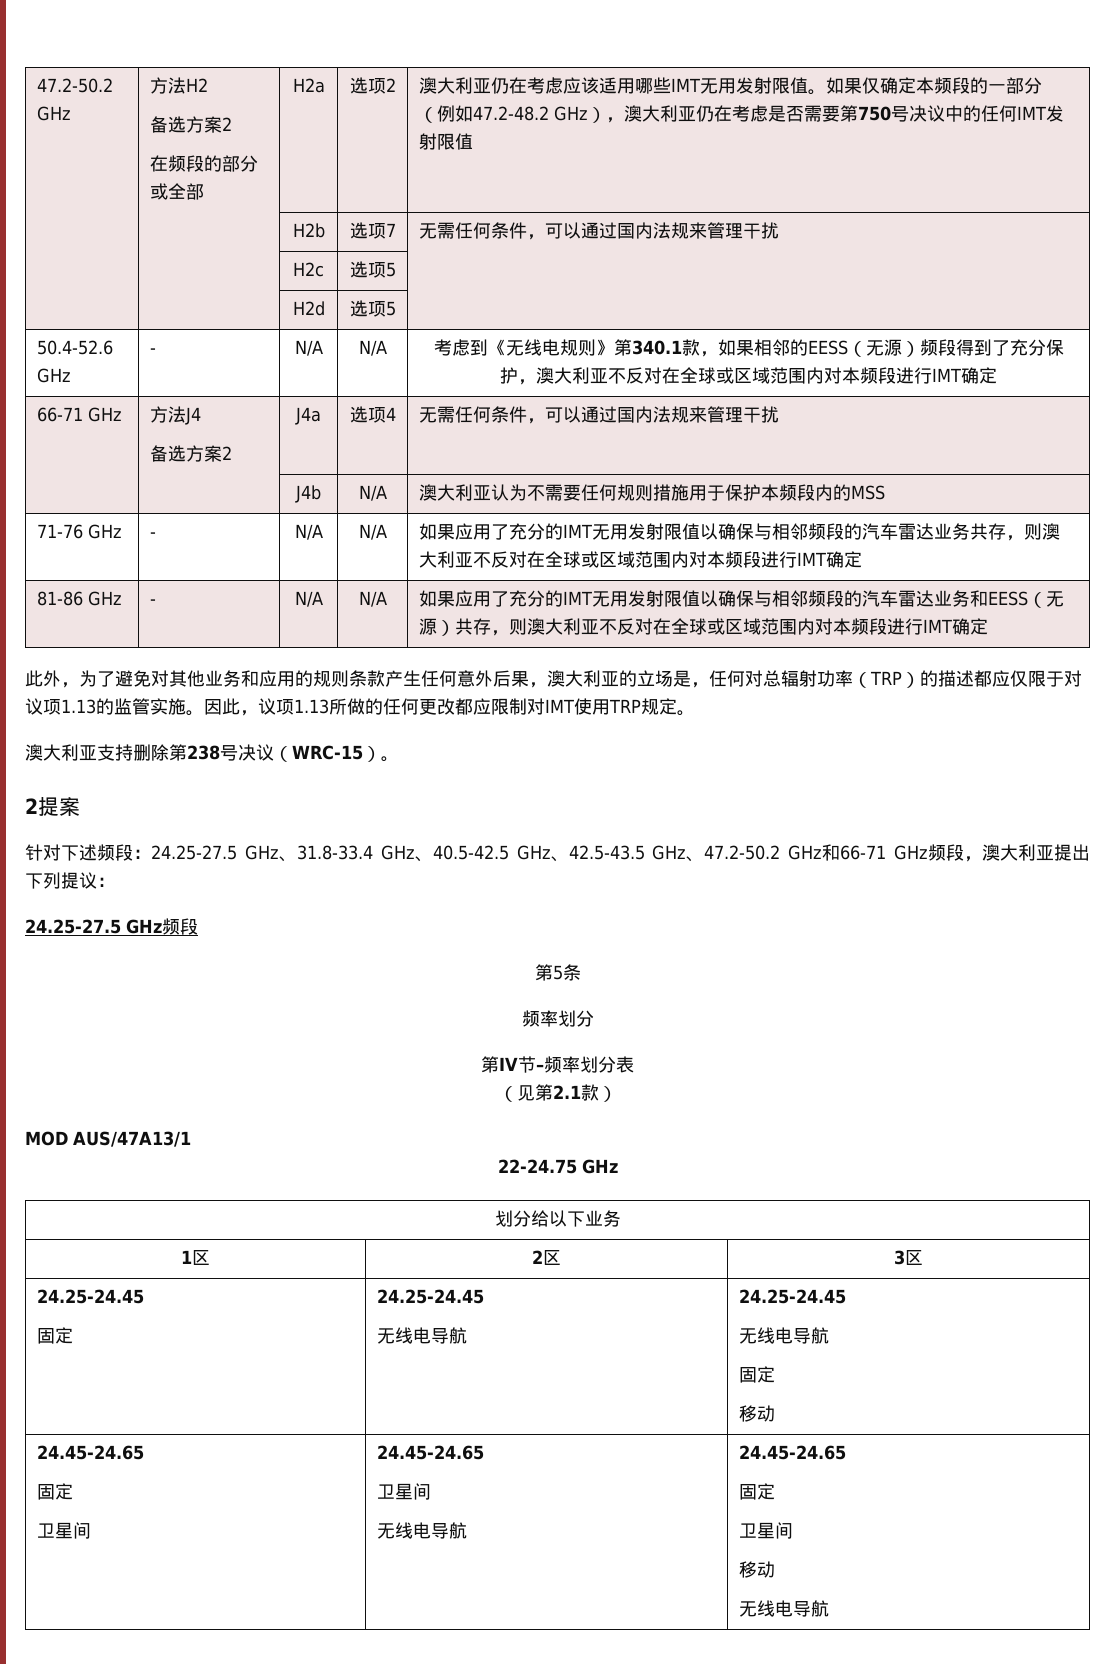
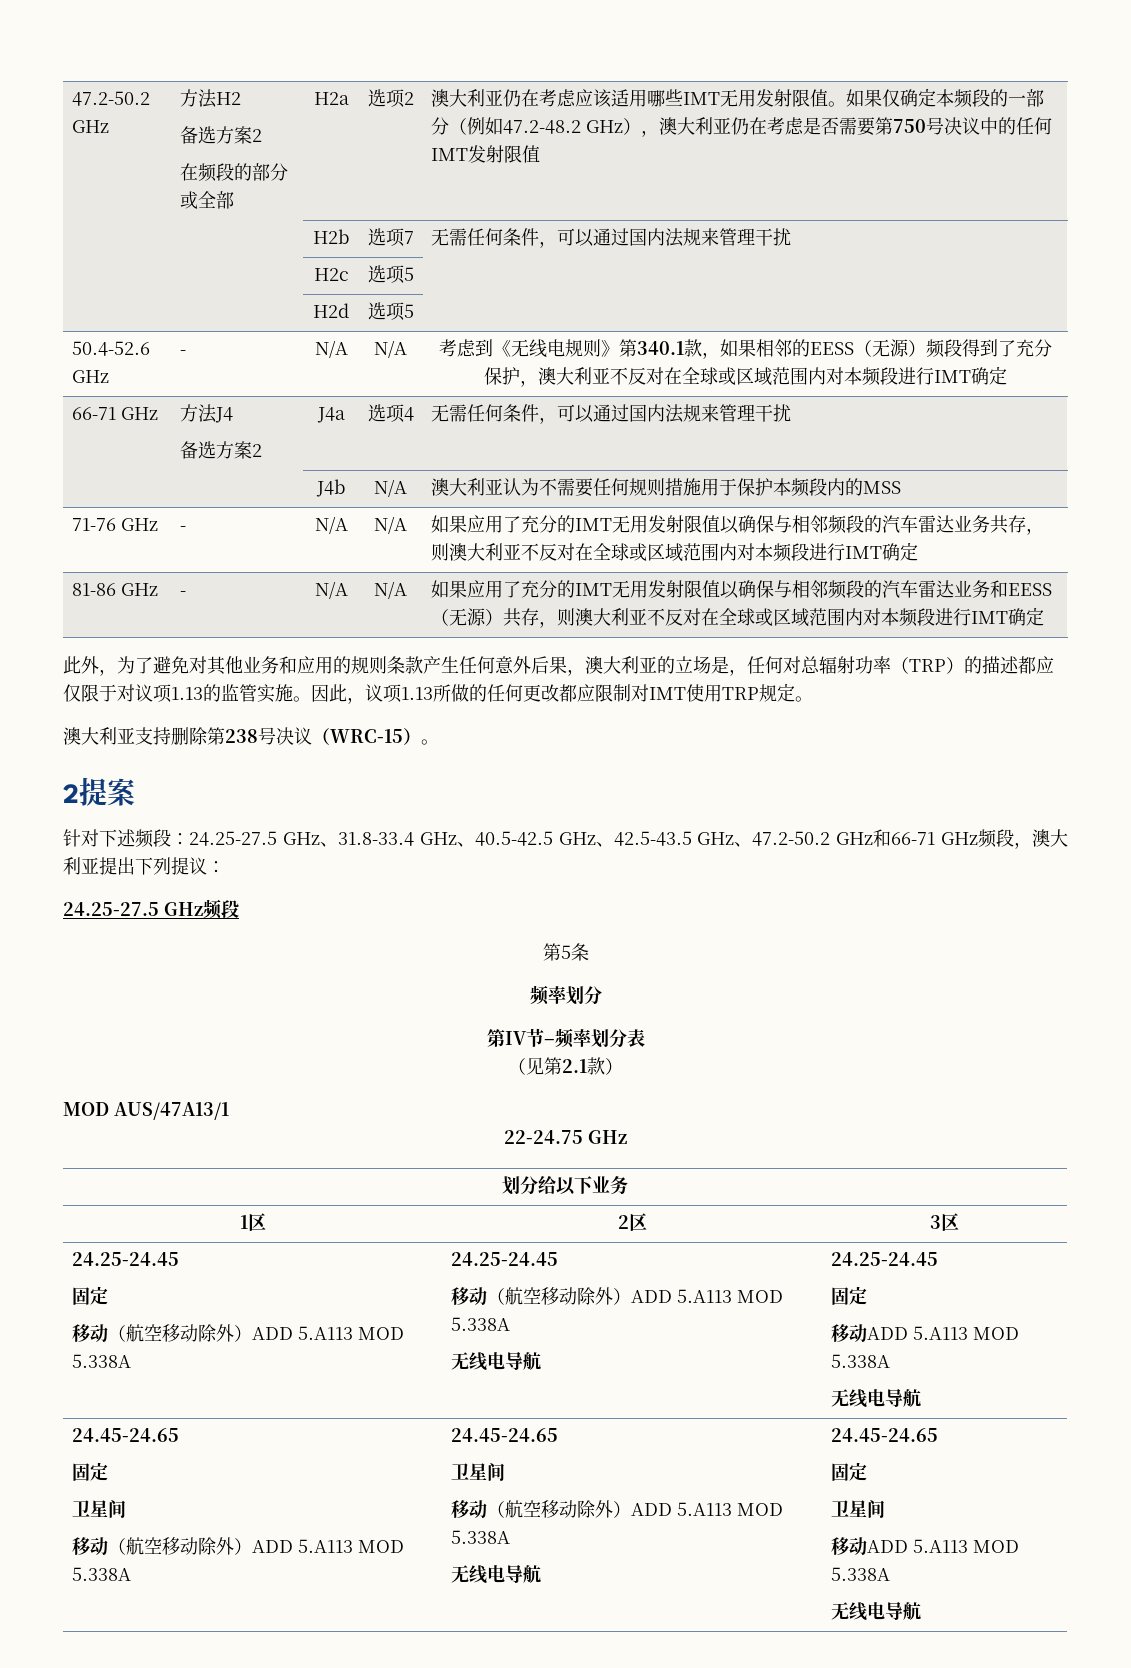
[377,1289,485,1304] [377,1327,468,1344] [739,1289,847,1304] [739,1327,830,1344] [739,1366,776,1383] [739,1405,776,1422] [37,1445,145,1460] [37,1483,74,1500] [37,1522,92,1539] [377,1445,485,1460] [377,1483,432,1500] | 24.25-24.45 // 无线电导航 | 24.25-24.45 // 无线电导航 // 固定 // 移动 // 24.45-24.65 // 固定 // 卫星间 | 24.45-24.65 // 卫星间 -> [72,1324,405,1342] [72,1354,132,1368] [451,1252,559,1266] [451,1287,784,1305] [451,1317,511,1331] [451,1352,542,1371] [831,1252,939,1266] [831,1286,868,1305] [831,1324,1020,1342] [831,1354,891,1368] [831,1389,922,1408] [72,1428,180,1442] [72,1462,109,1481] [72,1500,127,1518] [72,1537,405,1555] [72,1567,132,1581] [451,1428,559,1442] [451,1463,506,1481] [451,1500,784,1518] [451,1530,511,1544] // 移动（航空移动除外）ADD 5.A113 MOD 5.338A | 24.25-24.45 // 移动（航空移动除外）ADD 5.A113 MOD 5.338A // 无线电导航 | 24.25-24.45 // 固定 // 移动ADD 5.A113 MOD 5.338A // 无线电导航 // 24.45-24.65 // 固定 // 卫星间 // 移动（航空移动除外）ADD 5.A113 MOD 5.338A | 24.45-24.65 // 卫星间 // 移动（航空移动除外）ADD 5.A113 MOD 5.338A
(776, 1569) none -> [867,1539,1020,1553] [831,1567,891,1581] ADD 5.A113 MOD 5.338A

